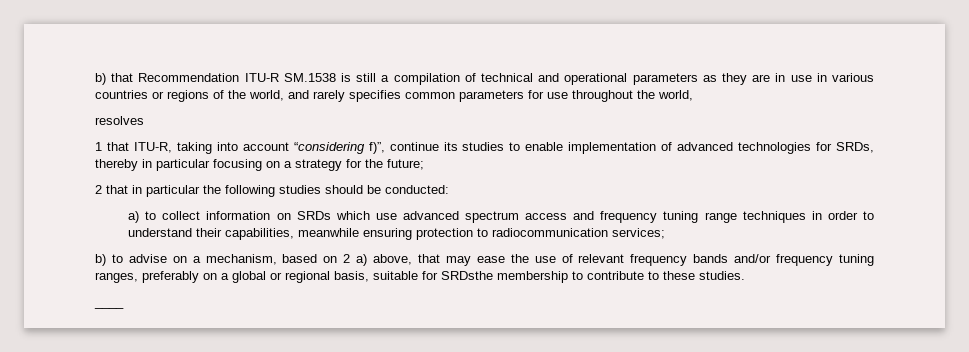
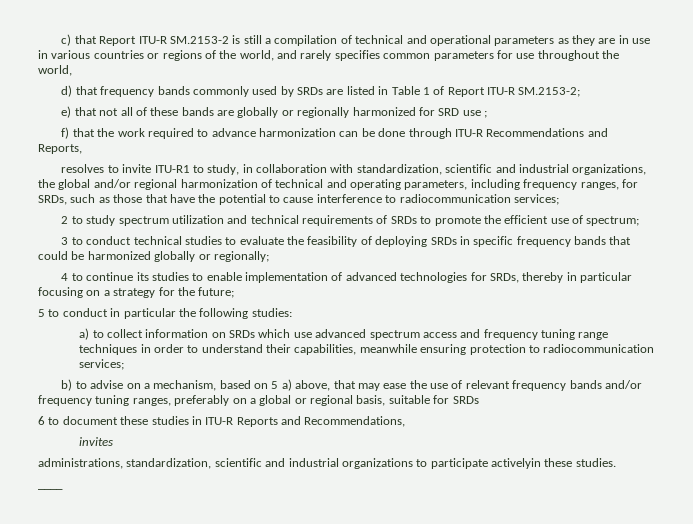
[95,73,336,85] b) that Recommendation ITU-R SM.1538 -> [61,34,229,46] c) that Report ITU-R SM.2153-2
[95,116,144,125] [95,142,385,154] resolves // 1 that ITU-R, taking into account “considering f)”, -> [61,85,581,97] [61,106,488,118] [61,127,608,139] [38,144,82,154] [61,164,647,175] [38,179,638,190] [38,194,559,205] [61,215,640,226] [61,236,632,247] [38,251,269,262] [61,273,83,281] d) that frequency bands commonly used by SRDs are listed in Table 1 of Report ITU-R SM.2153-2; // e) that not all of these bands are globally or regionally harmonized for SRD use ; // f) that the work required to advance harmonization can be done through ITU-R Recommendations and Reports, // resolves to invite ITU-R1 to study, in collaboration with standardization, scientific and industrial organizations, the global and/or regional harmonization of technical and operating parameters, including frequency ranges, for SRDs, such as those that have the potential to cause interference to radiocommunication services; // 2 to study spectrum utilization and technical requirements of SRDs to promote the efficient use of spectrum; // 3 to conduct technical studies to evaluate the feasibility of deploying SRDs in specific frequency bands that could be harmonized globally or regionally; // 4 to
[95,185,128,194] 2 that -> [38,308,108,317] 5 to conduct
[279,185,449,194] studies should be conducted: -> [251,308,292,317] studies:
[343,254,351,263] 2 -> [271,381,279,389] 5
[441,271,659,283] SRDsthe membership to contribute to -> [452,396,479,404] [38,416,406,427] [79,437,114,446] [38,458,541,469] SRDs // 6 to document these studies in ITU-R Reports and Recommendations, // invites // administrations, standardization, scientific and industrial organizations to participate activelyin

